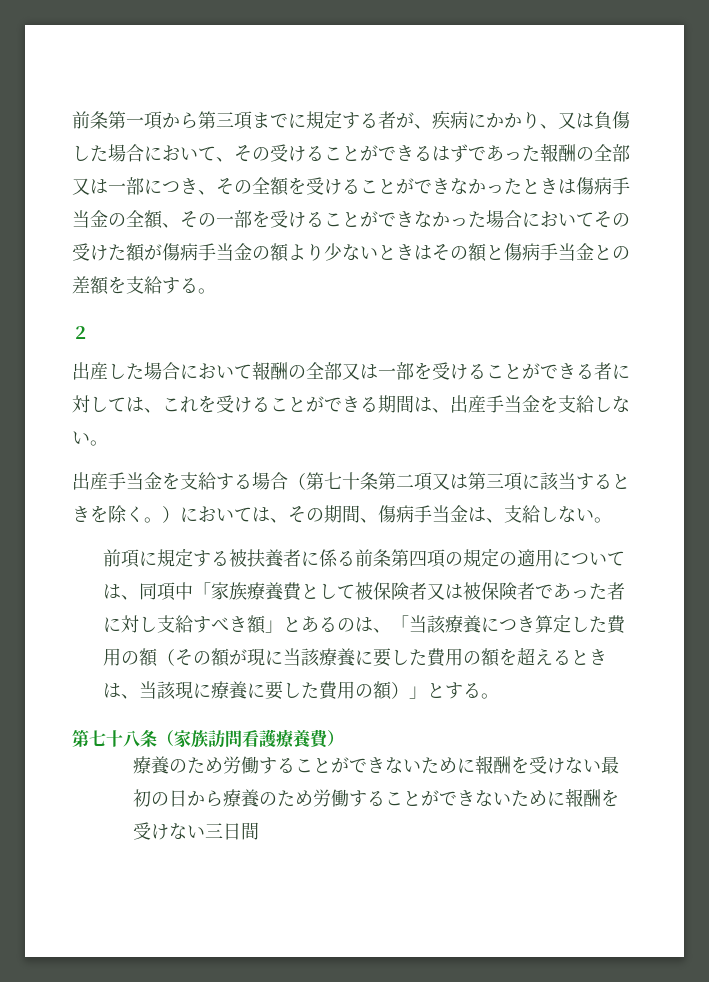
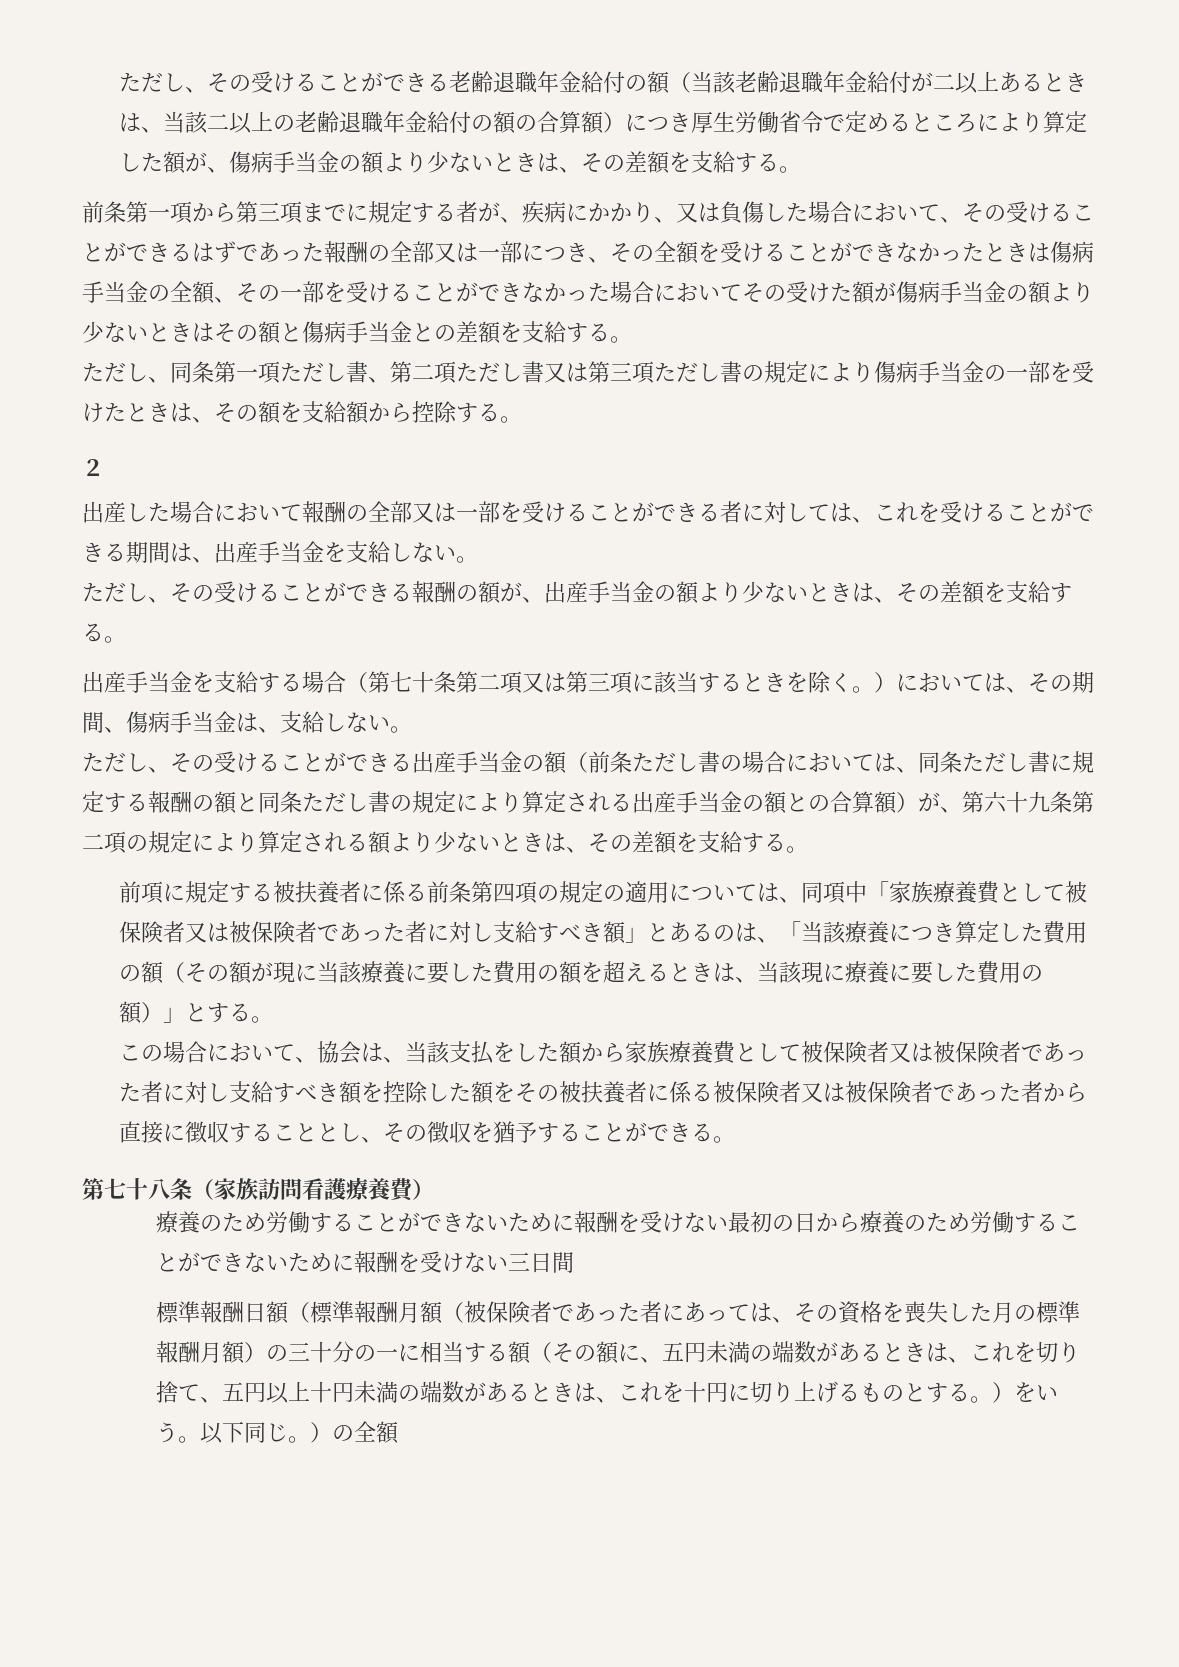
(72, 120) none -> [119,71,1088,94] [119,111,1088,134] [119,151,802,174] ただし、その受けることができる老齢退職年金給付の額（当該老齢退職年金給付が二以上あるときは、当該二以上の老齢退職年金給付の額の合算額）につき厚生労働省令で定めるところにより算定した額が、傷病手当金の額より少ないときは、その差額を支給する。 //
(216, 291) none -> [82,361,1094,384] [82,401,522,424] // ただし、同条第一項ただし書、第二項ただし書又は第三項ただし書の規定により傷病手当金の一部を受けたときは、その額を支給額から控除する。
(108, 443) none -> [82,581,1072,604] [82,623,126,643] // ただし、その受けることができる報酬の額が、出産手当金の額より少ないときは、その差額を支給する。
(612, 520) none -> [82,751,1094,774] [82,791,1094,814] [82,831,808,854] // ただし、その受けることができる出産手当金の額（前条ただし書の場合においては、同条ただし書に規定する報酬の額と同条ただし書の規定により算定される出産手当金の額との合算額）が、第六十九条第二項の規定により算定される額より少ないときは、その差額を支給する。
(499, 696) none -> [119,1041,1088,1064] [119,1081,1088,1104] [119,1121,736,1143] // この場合において、協会は、当該支払をした額から家族療養費として被保険者又は被保険者であった者に対し支給すべき額を控除した額をその被扶養者に係る被保険者又は被保険者であった者から直接に徴収することとし、その徴収を猶予することができる。
(260, 831) none -> [156,1301,1081,1324] [156,1341,1081,1364] [156,1381,1059,1404] [156,1421,400,1444] // 標準報酬日額（標準報酬月額（被保険者であった者にあっては、その資格を喪失した月の標準報酬月額）の三十分の一に相当する額（その額に、五円未満の端数があるときは、これを切り捨て、五円以上十円未満の端数があるときは、これを十円に切り上げるものとする。）をいう。以下同じ。）の全額

